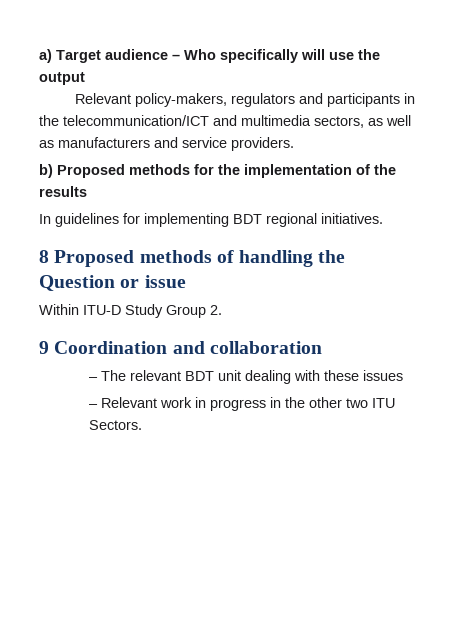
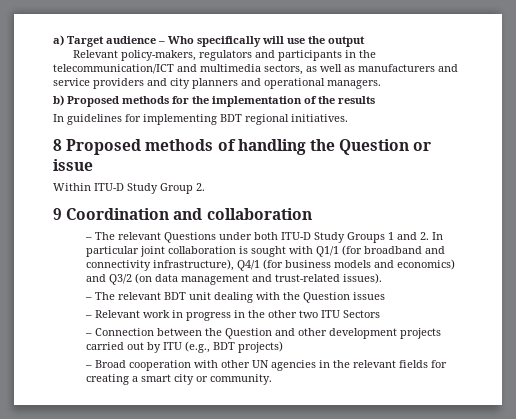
[231,137,294,151] providers. -> [93,78,381,89] providers and city planners and operational managers.
(322, 347) none -> [85,232,444,243] [86,245,446,257] [86,259,456,271] [86,273,383,285] // – The relevant Questions under both ITU-D Study Groups 1 and 2. In particular joint collaboration is sought with Q1/1 (for broadband and connectivity infrastructure), Q4/1 (for business models and economics) and Q3/2 (on data management and trust-related issues).
[324,370,360,381] these -> [283,292,351,303] the Question
[89,420,143,430] Sectors. -> [343,310,381,318] [85,328,442,339] [86,341,284,353] [85,360,448,371] [86,374,273,385] Sectors // – Connection between the Question and other development projects carried out by ITU (e.g., BDT projects) // – Broad cooperation with other UN agencies in the relevant fields for creating a smart city or community.

